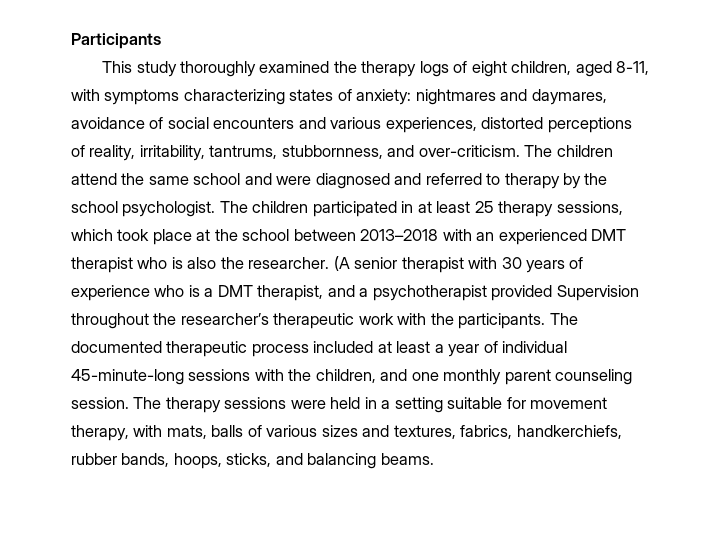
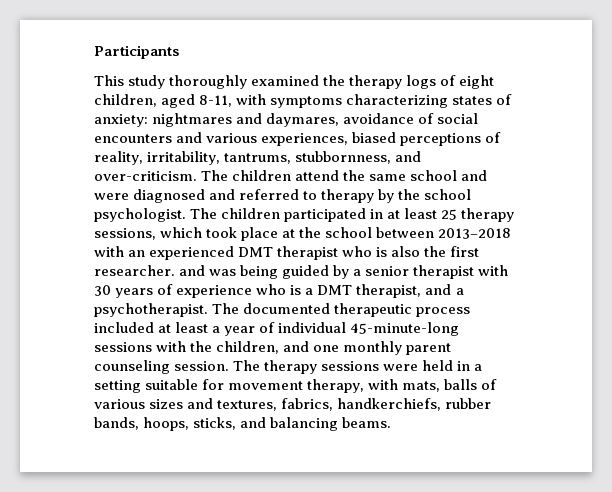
[481,117,544,129] distorted -> [352,132,397,143] biased
[248,256,350,271] researcher. (A -> [450,246,480,257] [94,265,362,279] first researcher. and was being guided by a
[372,285,639,301] [71,313,546,329] psychotherapist provided Supervision throughout the researcher’s therapeutic work with the participants. -> [94,303,208,317] psychotherapist.

